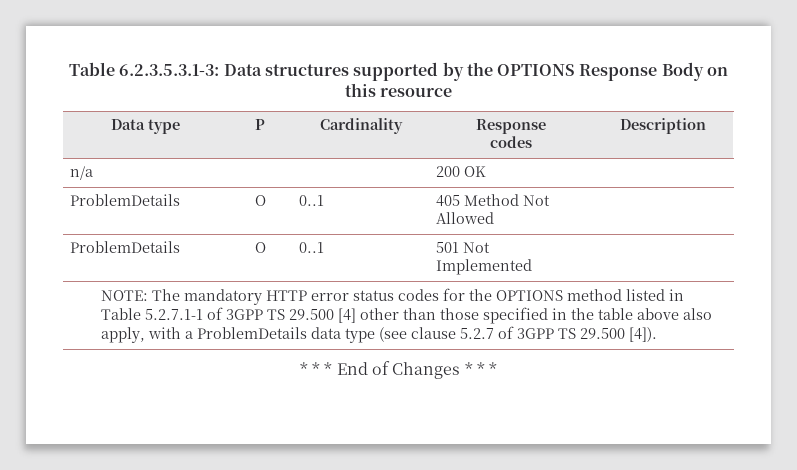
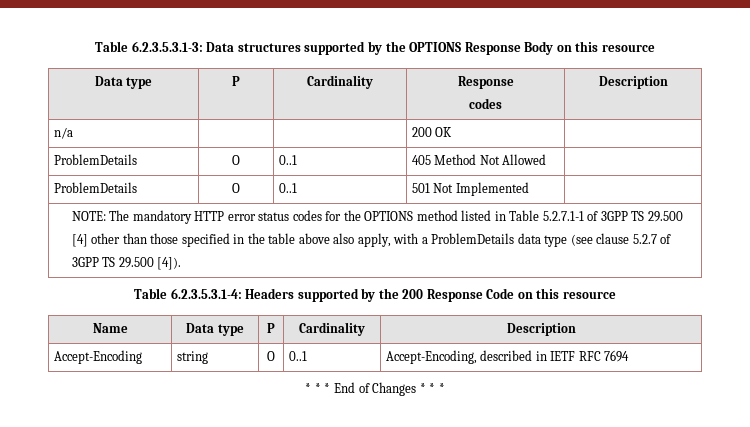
(657, 334) none -> [134,288,616,302] [92,323,128,333] [186,323,244,336] [267,323,275,333] [299,322,365,336] [506,323,576,336] [53,350,142,364] [176,351,208,364] [267,351,275,361] [288,351,307,361] [385,350,630,364] // Table 6.2.3.5.3.1-4: Headers supported by the 200 Response Code on this resource // Name | Data type | P | Cardinality | Description // Accept-Encoding | string | O | 0..1 | Accept-Encoding, described in IETF RFC 7694

